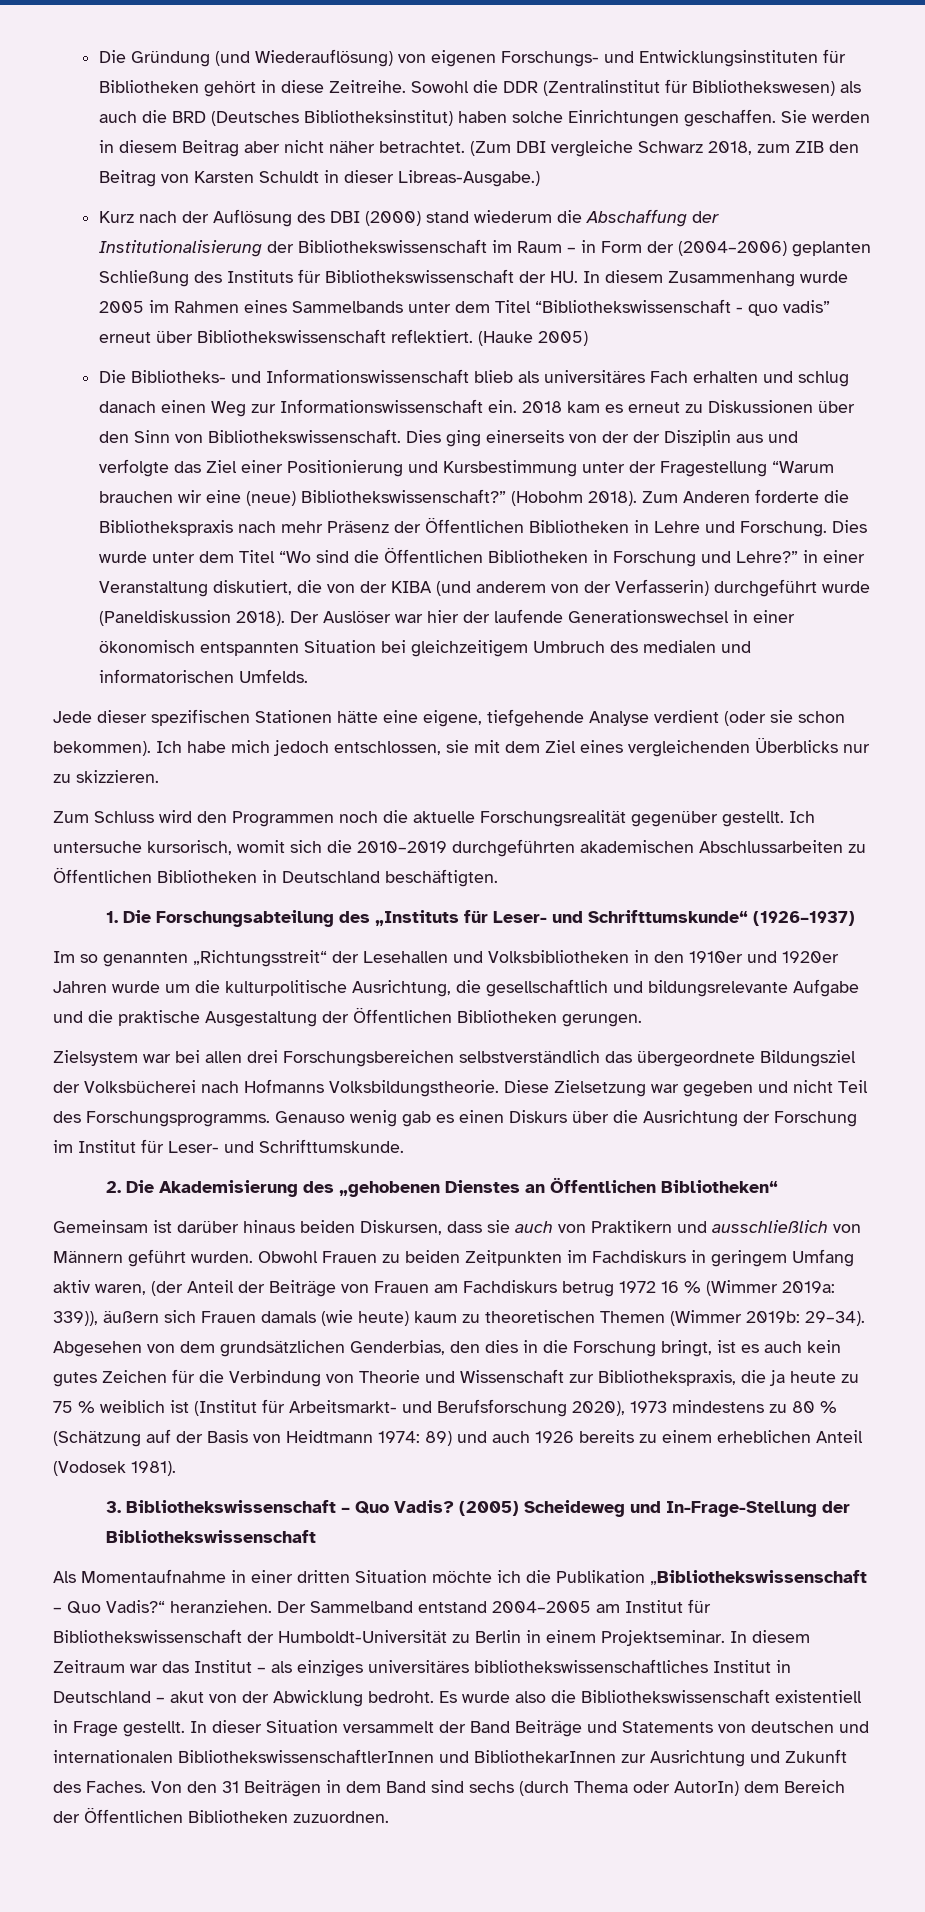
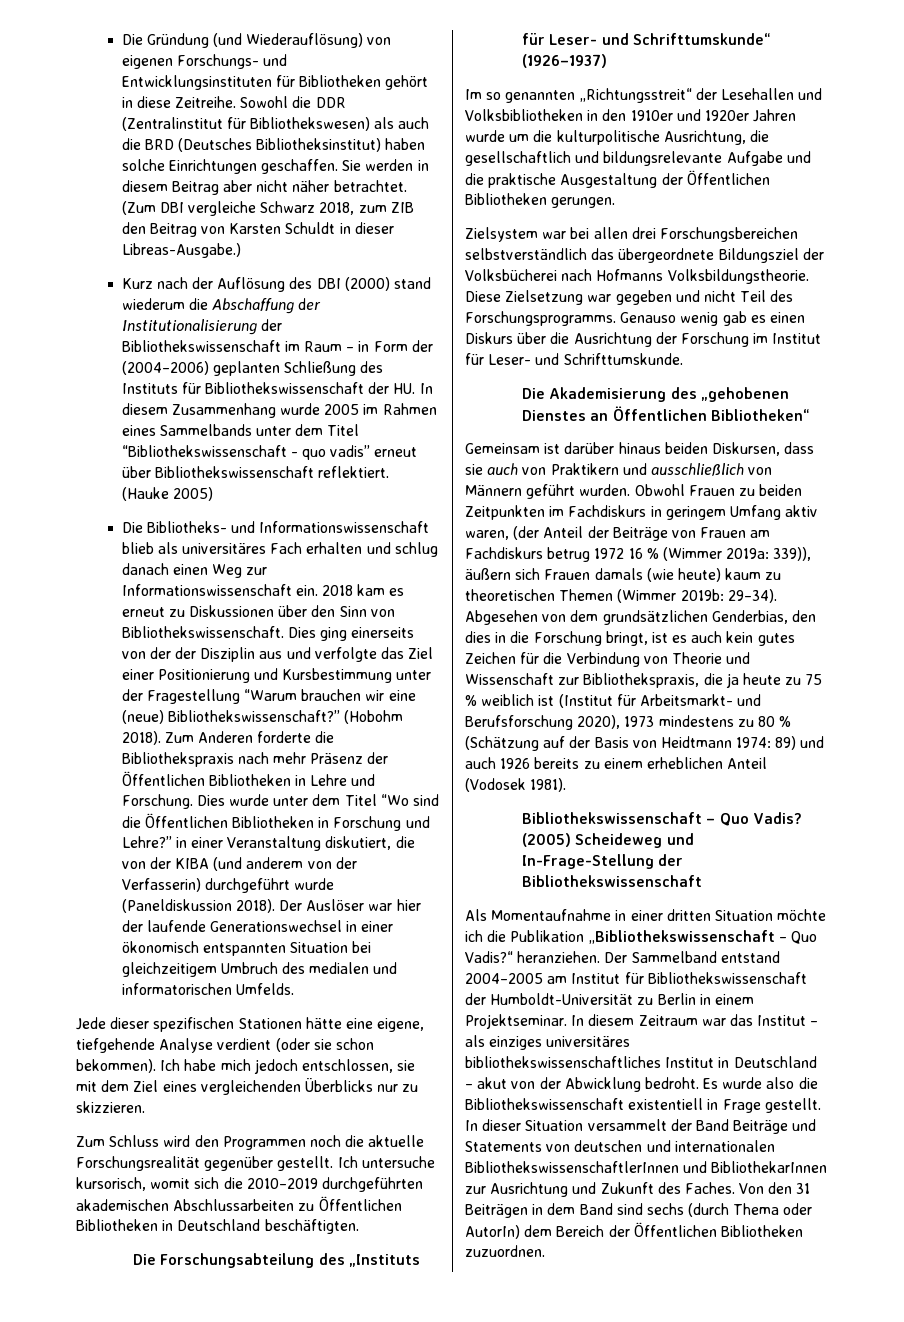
[105,911,118,923] 1. -> (359, 1226) none
[105,1181,121,1193] 2. -> (683, 359) none
[105,1501,121,1513] 3. -> (567, 785) none

